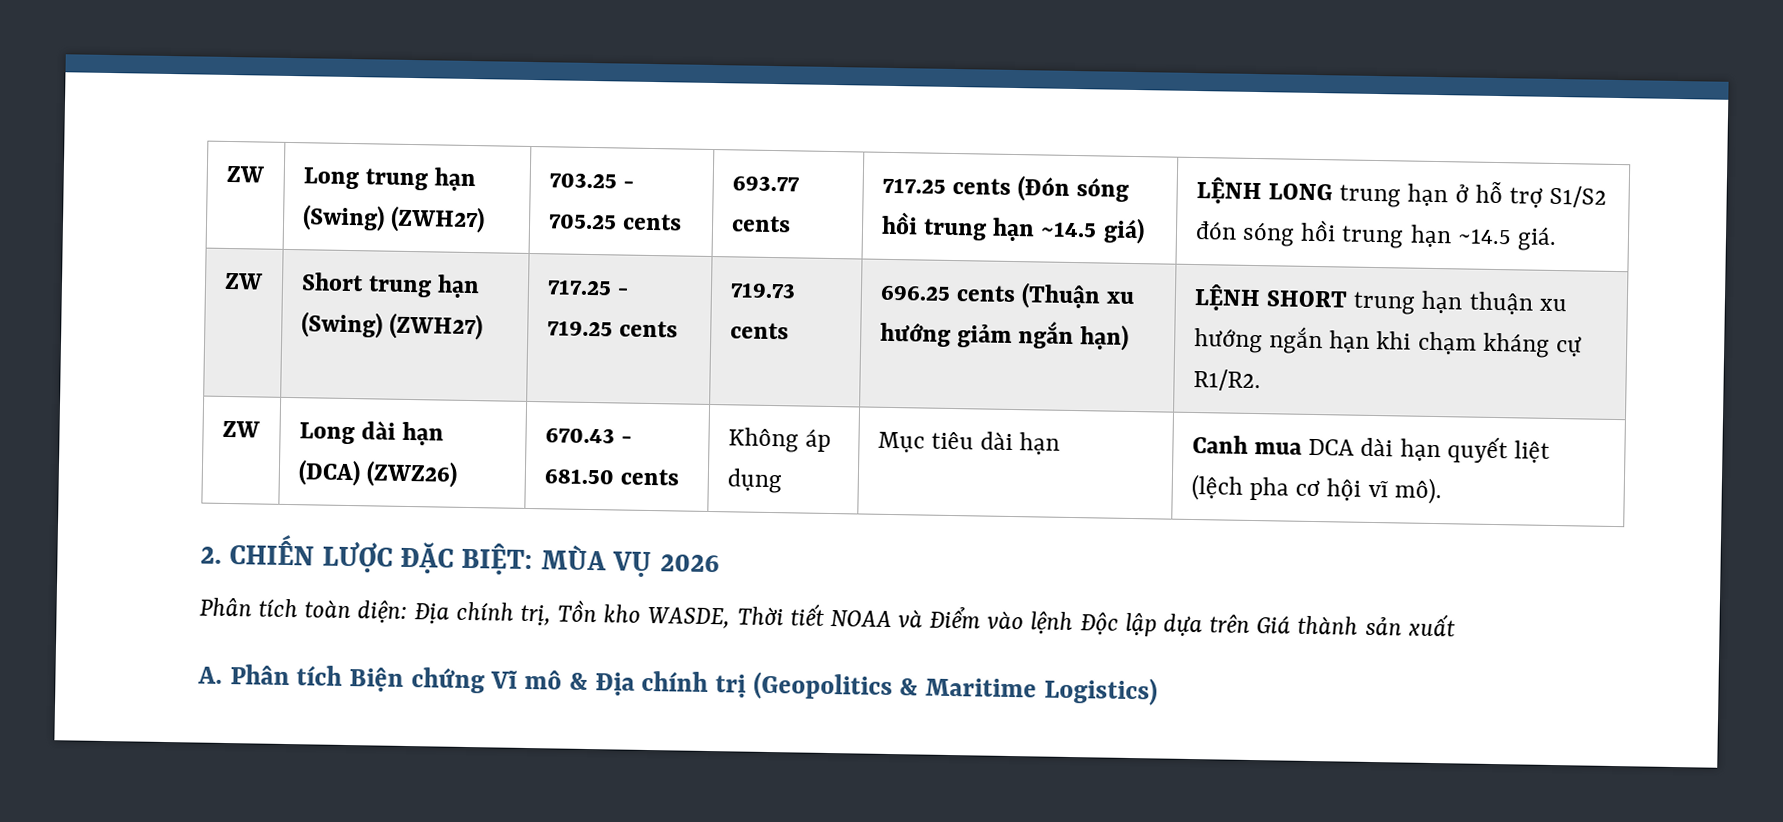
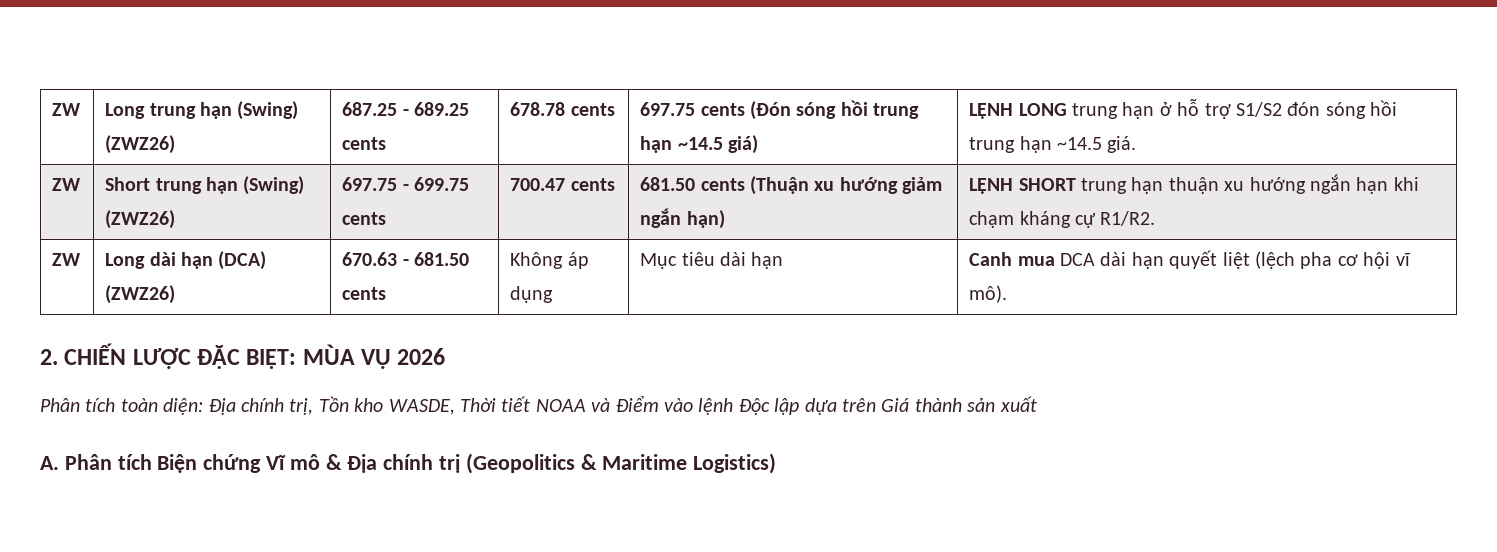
[390,205,486,234] [548,172,635,189] [547,213,683,231] [731,175,800,192] [730,215,791,233] [881,177,946,194] (ZWH27) | 703.25 - 705.25 cents | 693.77 cents | 717.25 -> [105,135,176,154] [342,102,469,116] [342,137,387,150] [510,102,615,116] [640,102,696,116] (ZWZ26) | 687.25 - 689.25 cents | 678.78 cents | 697.75
[389,312,484,341] [546,279,630,296] [546,320,679,338] [729,282,796,299] [729,322,789,340] [879,284,951,301] (ZWH27) | 717.25 - 719.25 cents | 719.73 cents | 696.25 -> [105,210,176,229] [342,177,469,191] [342,212,387,225] [510,178,615,191] [640,177,696,191] (ZWZ26) | 697.75 - 699.75 cents | 700.47 cents | 681.50
[544,427,615,444] 670.43 -> [342,252,398,266] 670.63

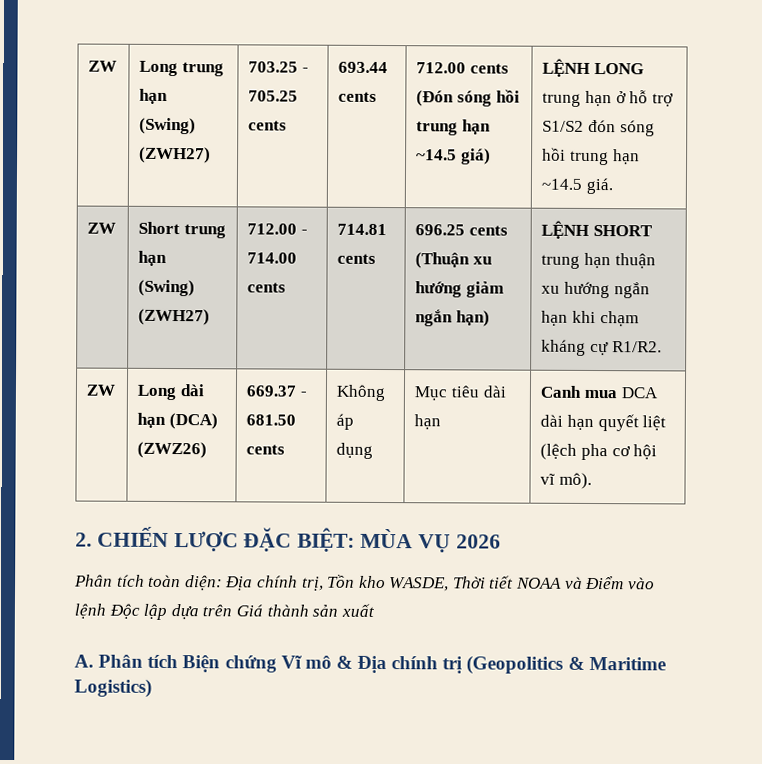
[105,135,176,154] [342,102,469,116] [342,137,387,150] [510,102,615,116] [640,102,696,116] (ZWZ26) | 687.25 - 689.25 cents | 678.78 cents | 697.75 -> [139,146,212,164] [248,61,310,73] [248,90,299,102] [248,120,288,131] [338,61,389,74] [338,91,378,102] [416,62,467,74] (ZWH27) | 703.25 - 705.25 cents | 693.44 cents | 712.00
[105,210,176,229] [342,177,469,191] [342,212,387,225] [510,178,615,191] [640,177,696,191] (ZWZ26) | 697.75 - 699.75 cents | 700.47 cents | 681.50 -> [138,308,211,326] [247,223,309,235] [247,252,298,264] [247,282,287,293] [337,223,388,236] [337,253,377,264] [415,224,466,236] (ZWH27) | 712.00 - 714.00 cents | 714.81 cents | 696.25
[342,252,398,266] 670.63 -> [246,385,297,397] 669.37

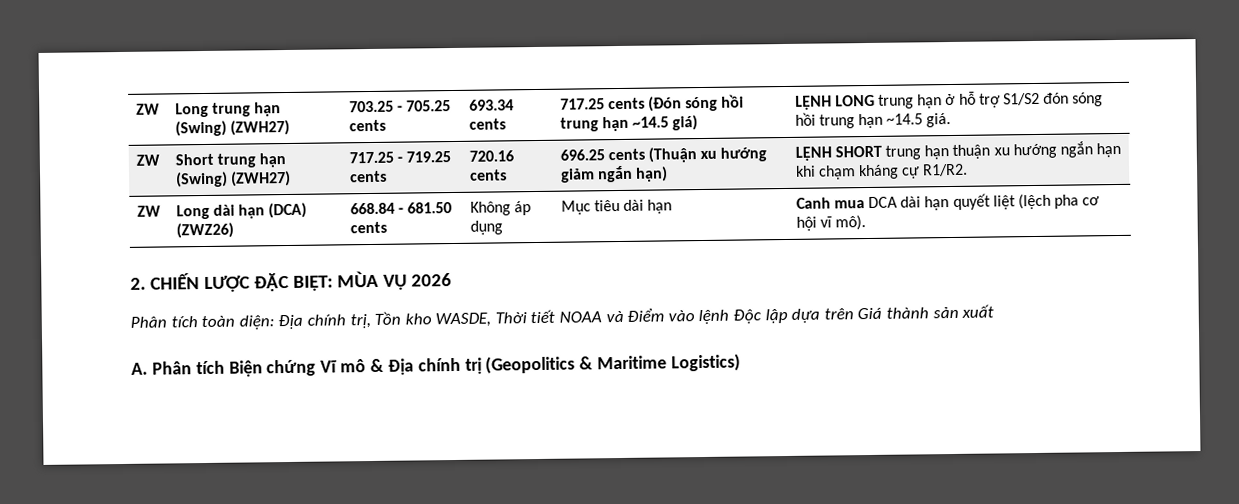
[338,61,389,74] [338,91,378,102] [416,62,467,74] 693.44 cents | 712.00 -> [468,99,514,111] [468,118,506,130] [559,98,605,110] 693.34 cents | 717.25
[247,223,309,235] [247,252,298,264] [247,282,287,293] [337,223,388,236] 712.00 - 714.00 cents | 714.81 -> [348,151,452,164] [349,170,387,183] [468,150,514,162] 717.25 - 719.25 cents | 720.16
[246,385,297,397] 669.37 -> [349,202,395,215] 668.84

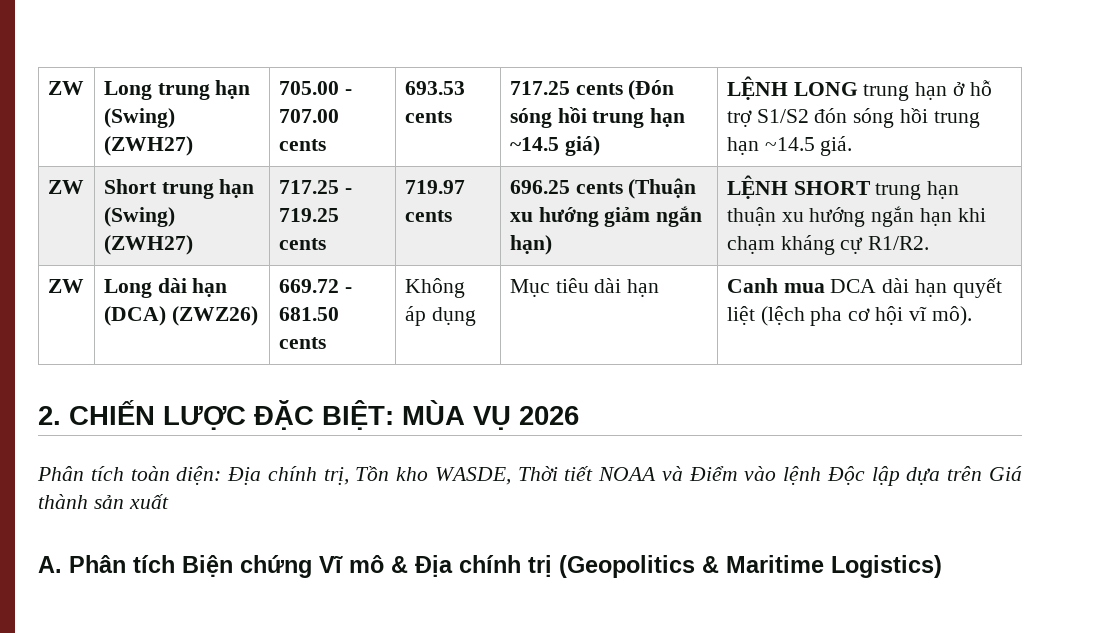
[348,100,452,113] [348,119,386,132] [468,99,514,111] 703.25 - 705.25 cents | 693.34 -> [278,81,352,95] [278,109,339,123] [278,139,326,151] [404,81,465,95] 705.00 - 707.00 cents | 693.53
[468,150,514,162] 720.16 -> [404,180,465,194] 719.97
[349,202,395,215] 668.84 -> [278,279,339,293] 669.72

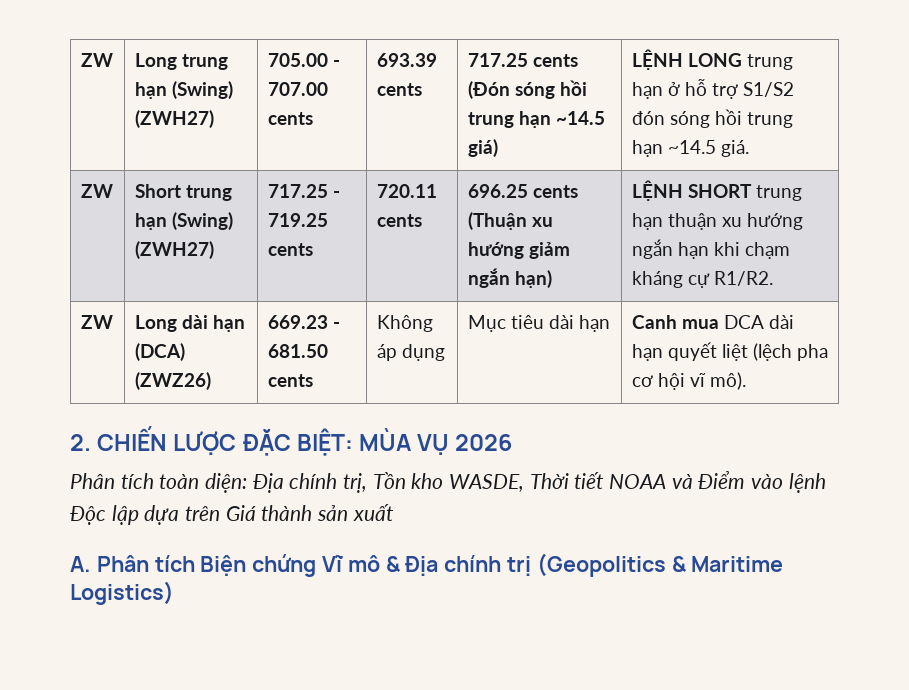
[404,81,465,95] 693.53 -> [376,53,437,67] 693.39
[404,180,465,194] 719.97 -> [376,184,437,198] 720.11
[278,279,339,293] 669.72 -> [267,315,328,329] 669.23

